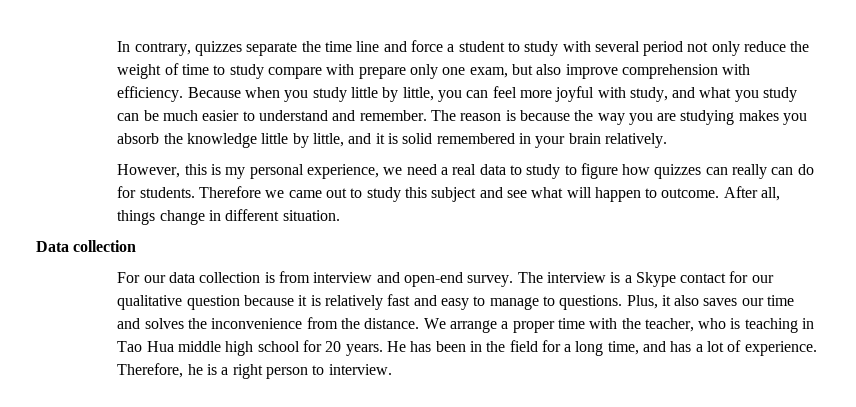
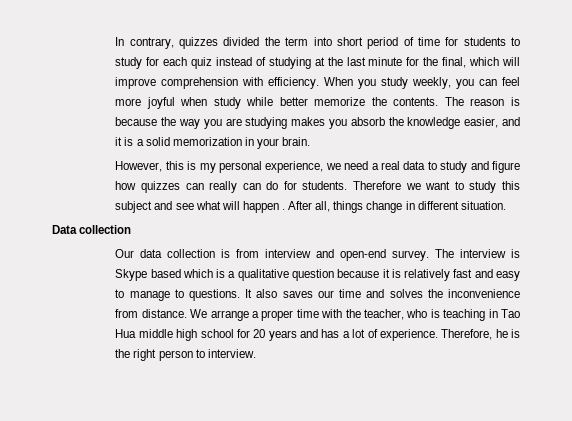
[246,40,810,56] [117,63,751,79] [117,86,434,102] separate the time line and force a student to study with several period not only reduce the weight of time to study compare with prepare only one exam, but also improve comprehension with efficiency. Because when you study little by little, -> [223,37,521,49] [115,57,520,69] [115,77,452,89] divided the term into short period of time for students to study for each quiz instead of studying at the last minute for the final, which will improve comprehension with efficiency. When you study weekly,
[597,87,798,102] [117,110,427,121] with study, and what you study can be much easier to understand and remember. -> [180,97,439,109] when study while better memorize the contents.
[261,133,667,148] little by little, and it is solid remembered in your brain relatively. -> [464,117,521,128] [115,137,311,149] easier, and it is a solid memorization in your brain.
[564,165,577,175] to -> [470,161,489,170] and
[288,188,347,198] came out -> [425,181,451,190] want
[645,188,720,198] to outcome. -> [282,209,286,210] .
[117,272,166,283] For our -> [115,249,135,258] Our
[624,271,774,287] a Skype contact for our -> [115,269,236,281] Skype based which is a
[626,295,671,309] Plus, it -> [245,289,253,298] It
[340,318,360,329] the -> (139, 313) none
[345,340,639,356] years. He has been in the field for a long time, -> [268,330,297,341] years
[221,367,229,375] a -> [115,349,131,358] the

